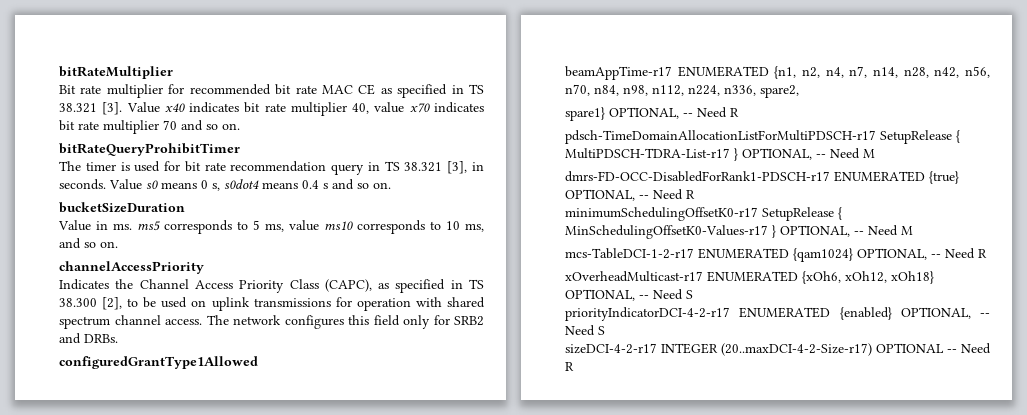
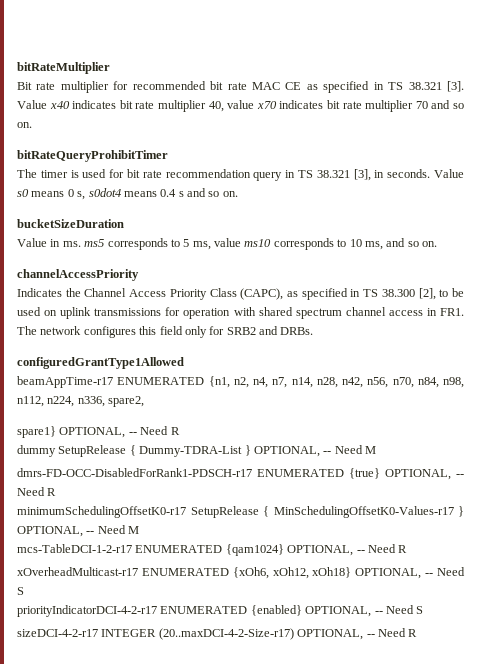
[165,319,202,325] access. -> [388,308,464,316] access in FR1.
[565,130,960,144] [565,148,730,159] pdsch-TimeDomainAllocationListForMultiPDSCH-r17 SetupRelease { MultiPDSCH-TDRA-List-r17 -> [17,445,243,457] dummy SetupRelease { Dummy-TDRA-List
[876,343,944,353] OPTIONAL -> [297,629,364,640] OPTIONAL,

